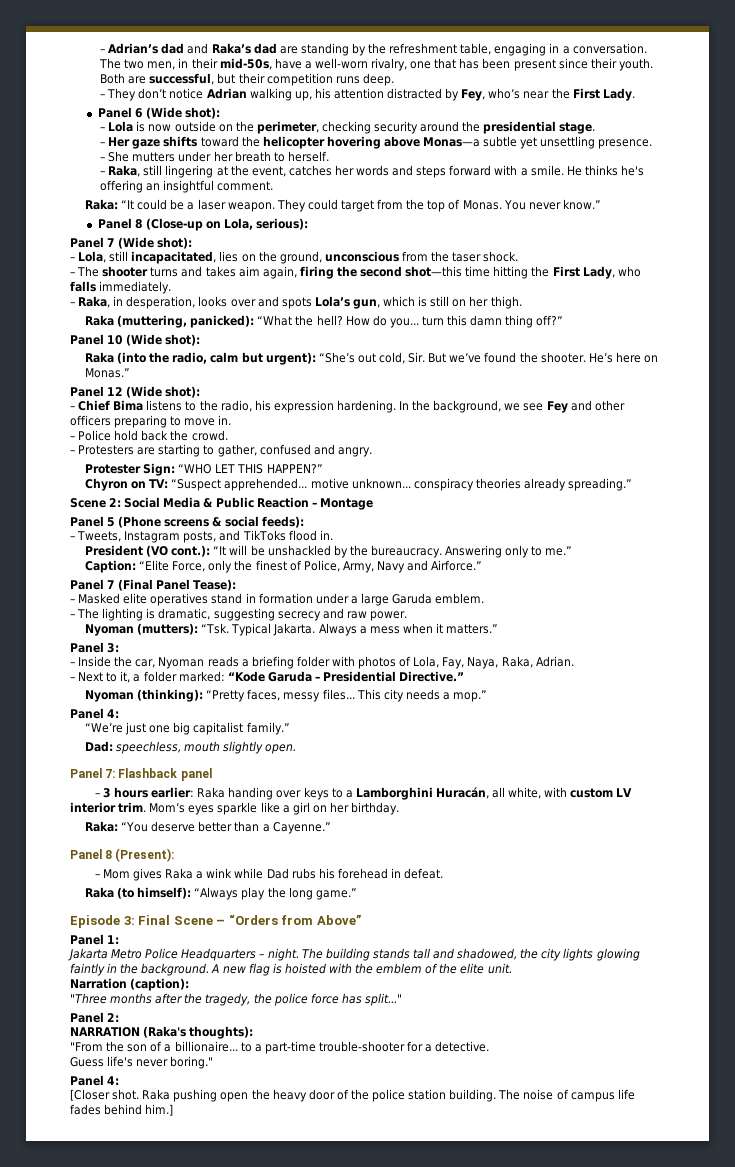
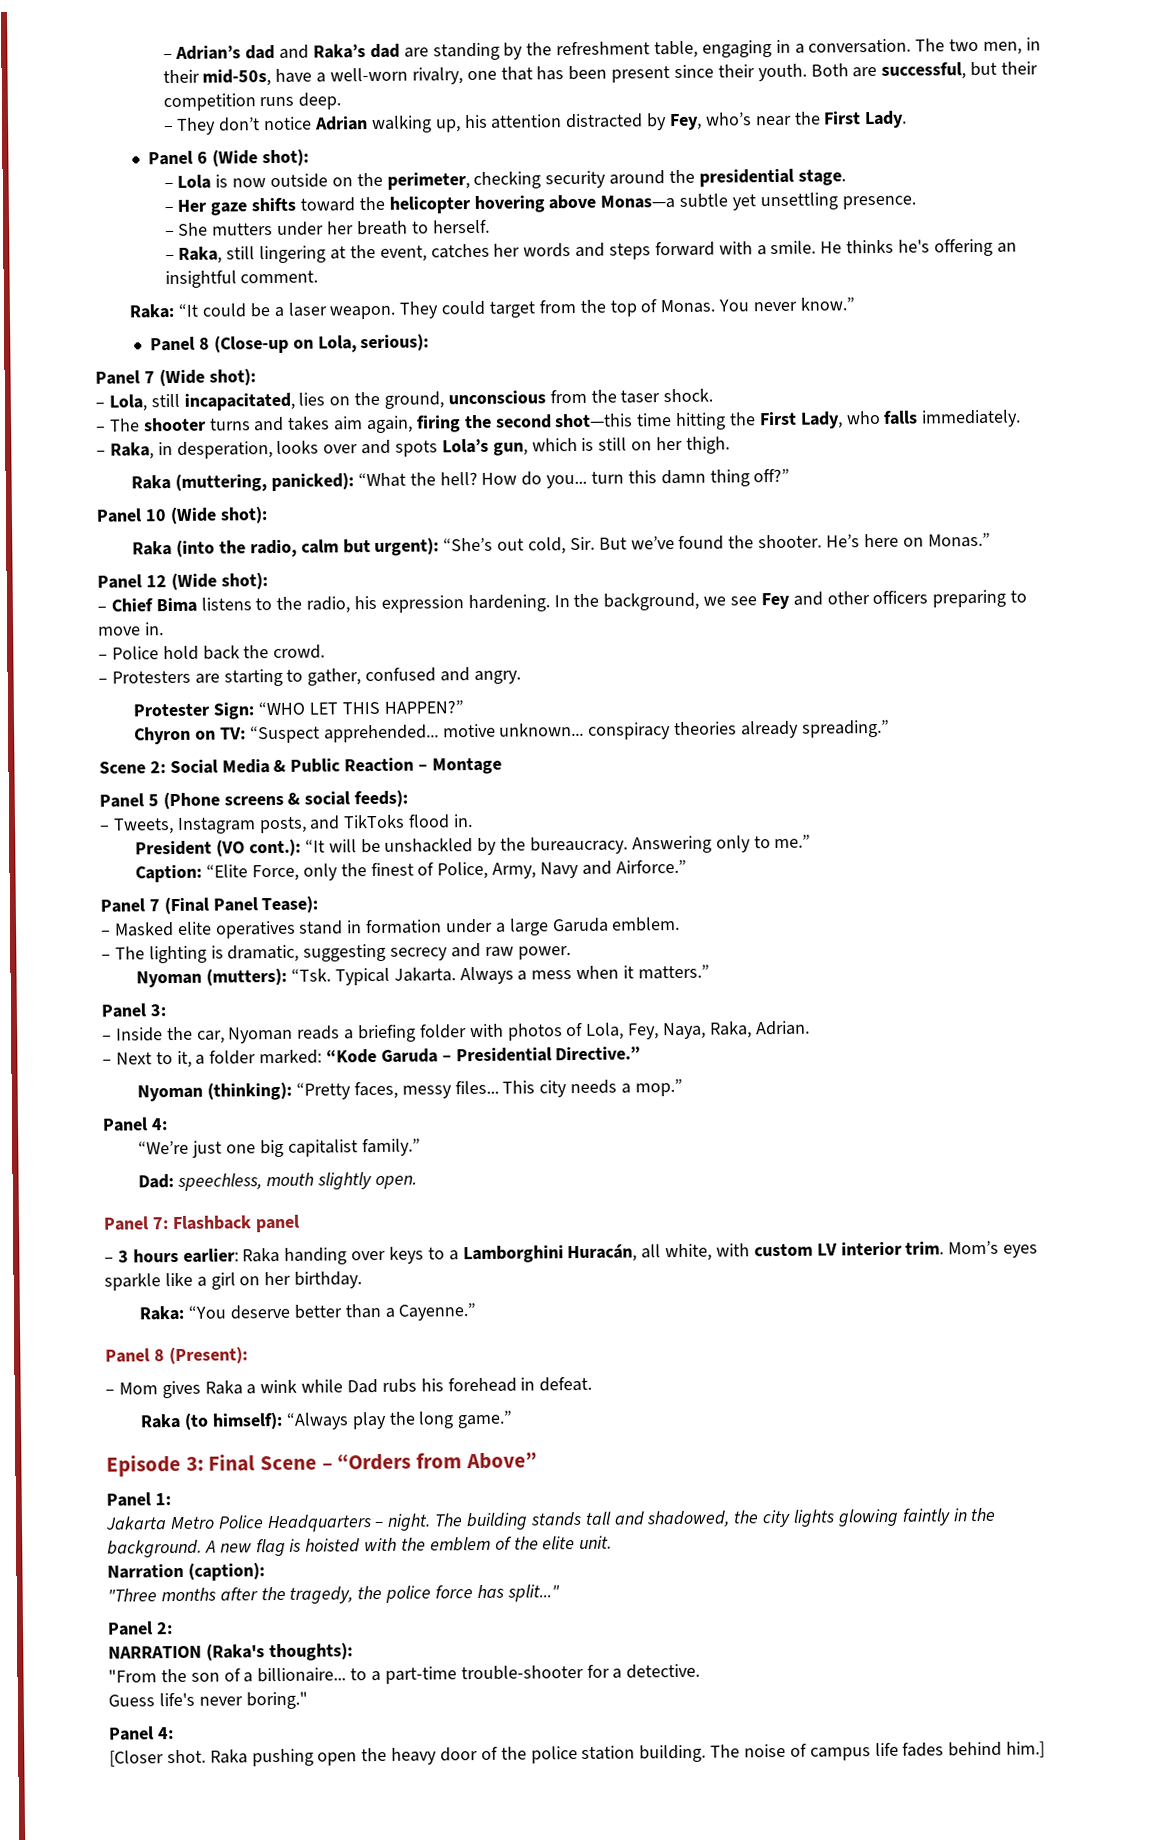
[442,657,465,669] Fay, -> [628,1023,660,1040] Fey,

